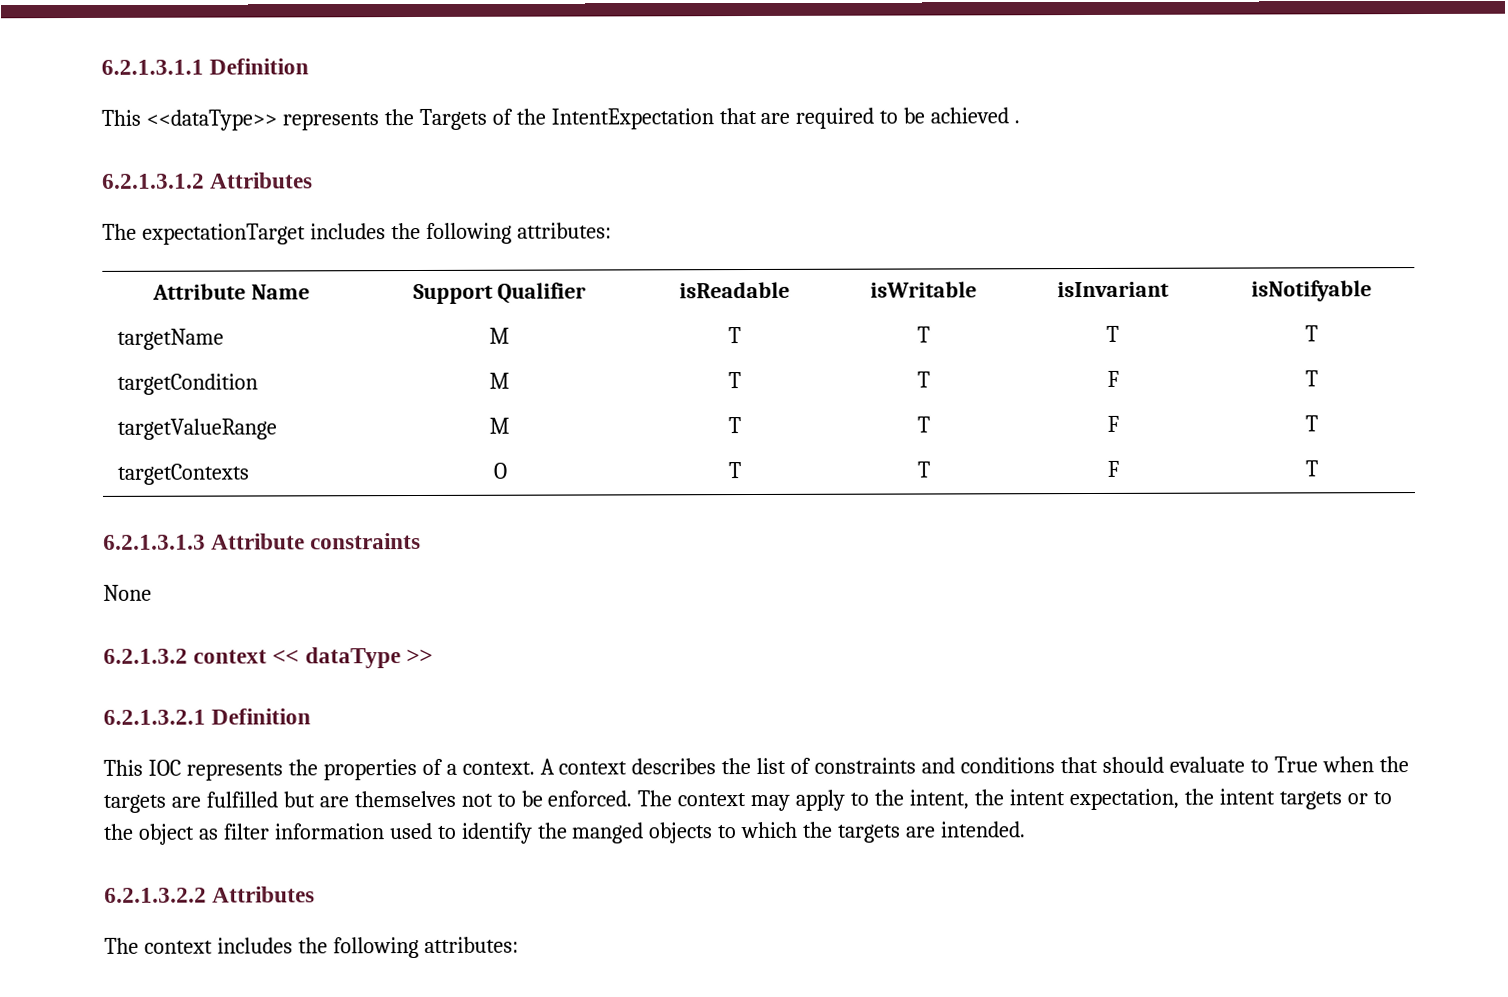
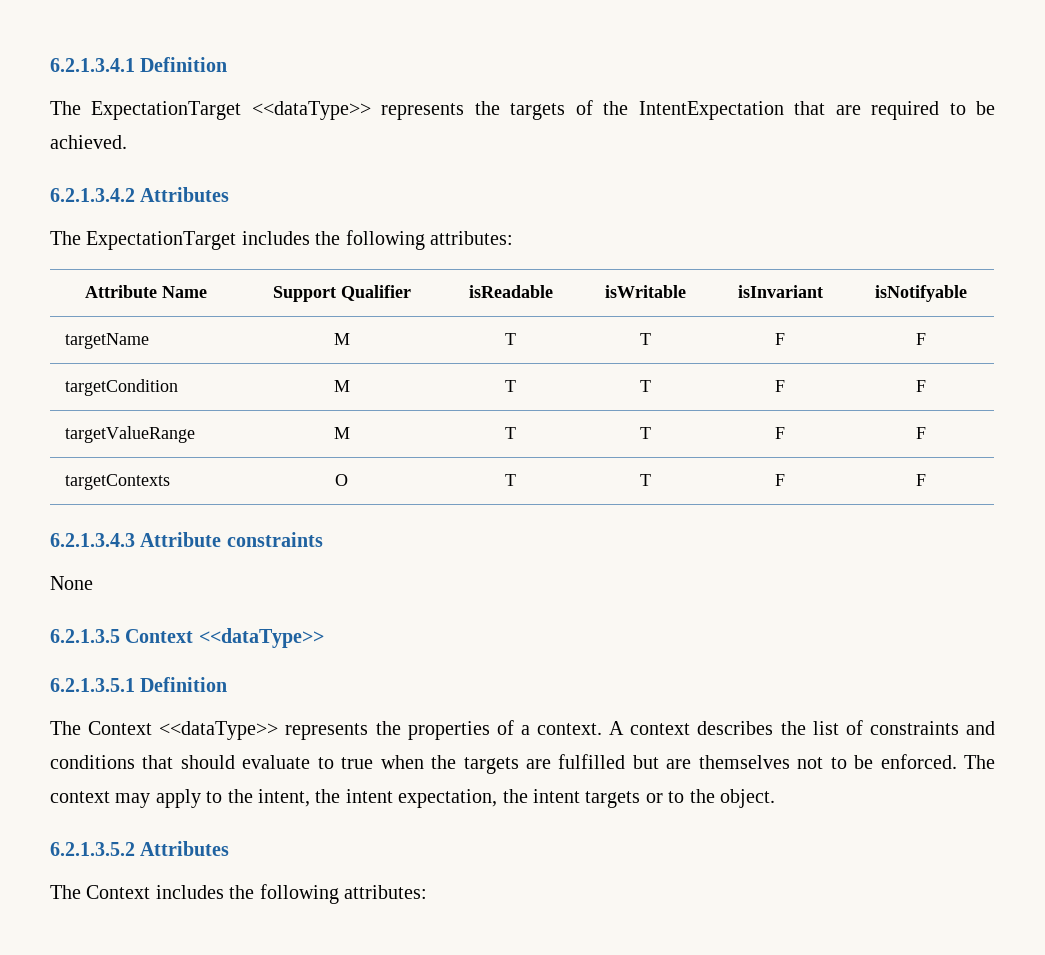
[101,58,310,75] [101,108,487,131] 6.2.1.3.1.1 Definition // This <<dataType>> represents the Targets -> [50,57,228,72] [50,101,566,120] 6.2.1.3.4.1 Definition // The ExpectationTarget <<dataType>> represents the targets
[930,107,1021,124] [102,172,314,189] [102,223,306,245] achieved . // 6.2.1.3.1.2 Attributes // The expectationTarget -> [50,135,127,149] [50,187,230,202] [50,231,237,250] achieved. // 6.2.1.3.4.2 Attributes // The ExpectationTarget
[1106,325,1119,342] [1305,325,1318,342] T | T -> [775,333,785,345] [916,333,926,345] F | F
[1305,370,1318,387] T -> [916,380,926,392] F
[1305,415,1318,432] T -> [916,427,926,439] F
[1305,460,1318,477] [103,534,206,550] T // 6.2.1.3.1.3 -> [916,474,926,486] [50,533,135,547] F // 6.2.1.3.4.3
[103,647,433,669] [103,708,312,725] [103,759,181,776] 6.2.1.3.2 context << dataType >> // 6.2.1.3.2.1 Definition // This IOC -> [50,628,324,648] [50,677,228,692] [50,721,279,740] 6.2.1.3.5 Context <<dataType>> // 6.2.1.3.5.1 Definition // The Context <<dataType>>
[1273,756,1318,773] True -> [341,757,374,769] true
[137,821,1027,845] [104,886,316,903] [104,937,213,954] object as filter information used to identify the manged objects to which the targets are intended. // 6.2.1.3.2.2 Attributes // The context -> [719,789,775,808] [50,841,230,856] [50,885,151,899] object. // 6.2.1.3.5.2 Attributes // The Context

